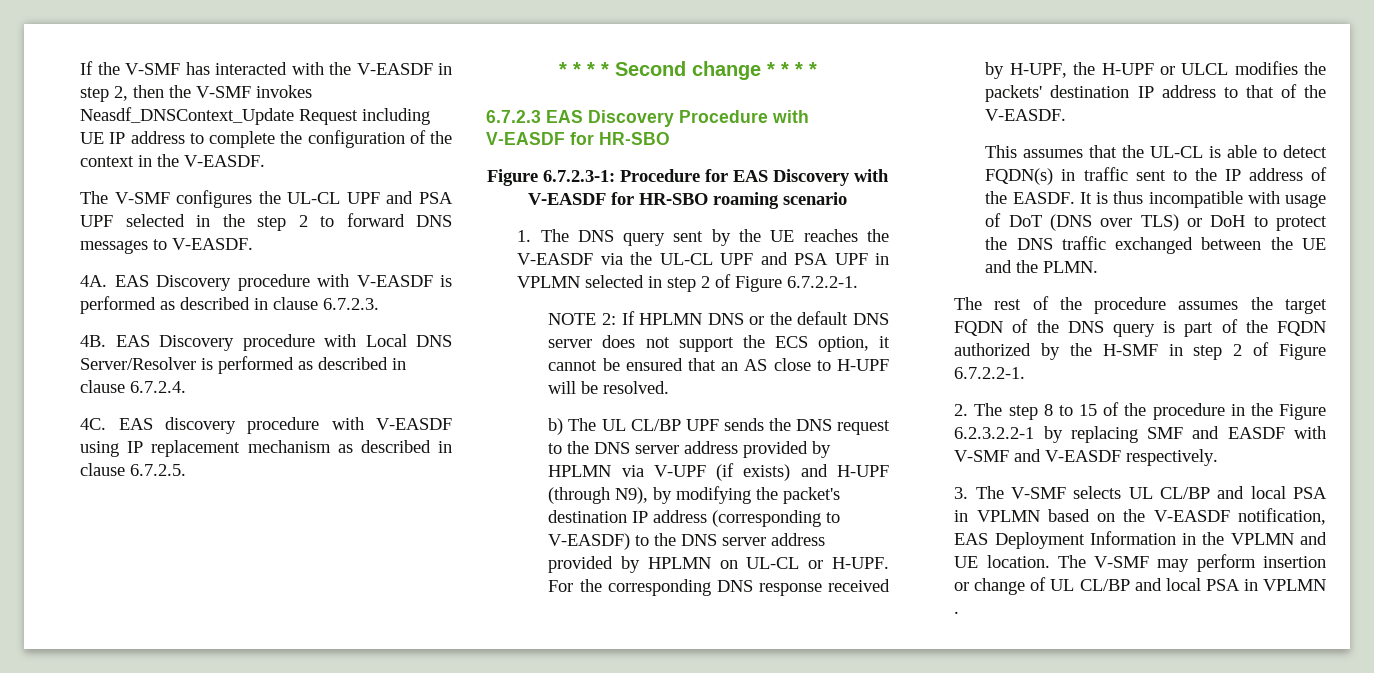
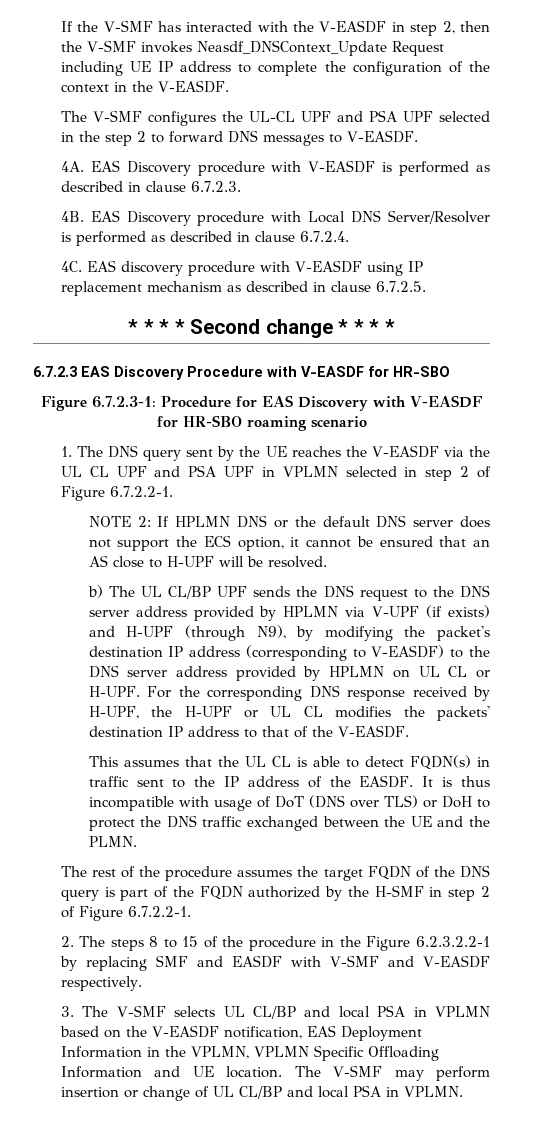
[659,253,713,265] UL-CL -> [60,466,109,477] UL CL
[746,557,800,569] UL-CL -> [418,666,468,677] UL CL
[1181,63,1229,75] ULCL -> [270,706,323,717] UL CL
[1150,146,1204,158] UL-CL -> [244,756,291,767] UL CL
[1008,405,1038,420] step -> [110,939,144,951] steps
[1230,533,1294,545] VPLMN -> [190,1045,439,1061] [60,1066,142,1078] VPLMN, VPLMN Specific Offloading Information
[1263,579,1326,591] [954,611,960,614] VPLMN . -> [403,1086,463,1097] VPLMN.

